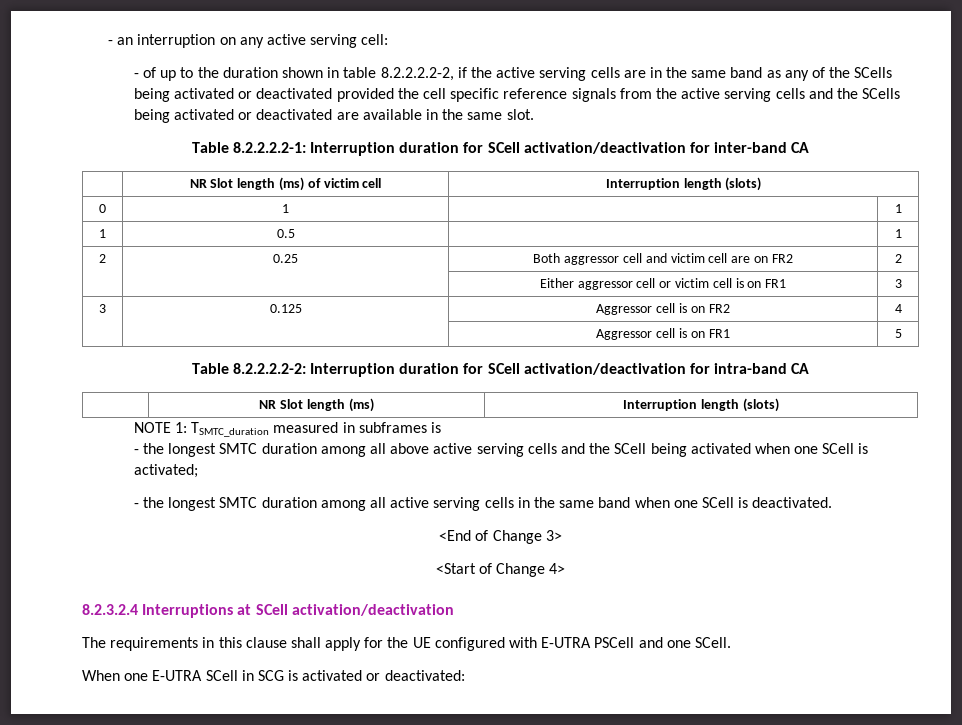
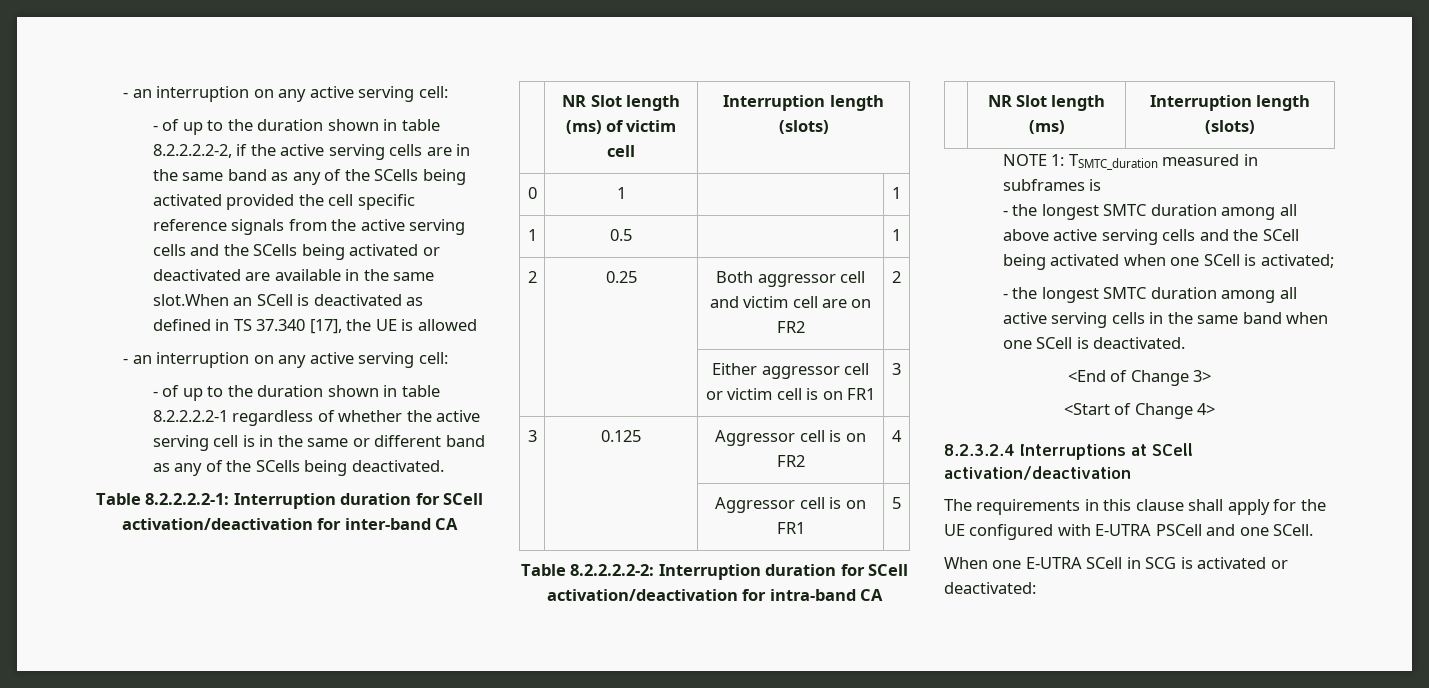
[238,88,333,99] or deactivated -> (222, 200) none
[506,109,534,120] slot. -> [152,294,424,306] [152,319,477,334] [123,352,448,368] [152,385,440,401] [152,410,481,426] [152,435,485,451] [152,460,444,476] slot.When an SCell is deactivated as defined in TS 37.340 [17], the UE is allowed // - an interruption on any active serving cell: // - of up to the duration shown in table 8.2.2.2.2-1 regardless of whether the active serving cell is in the same or different band as any of the SCells being deactivated.

